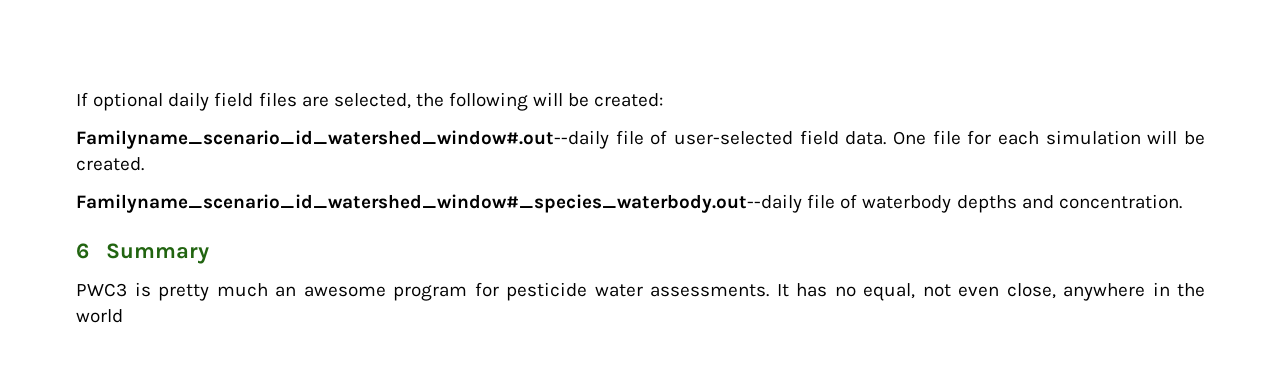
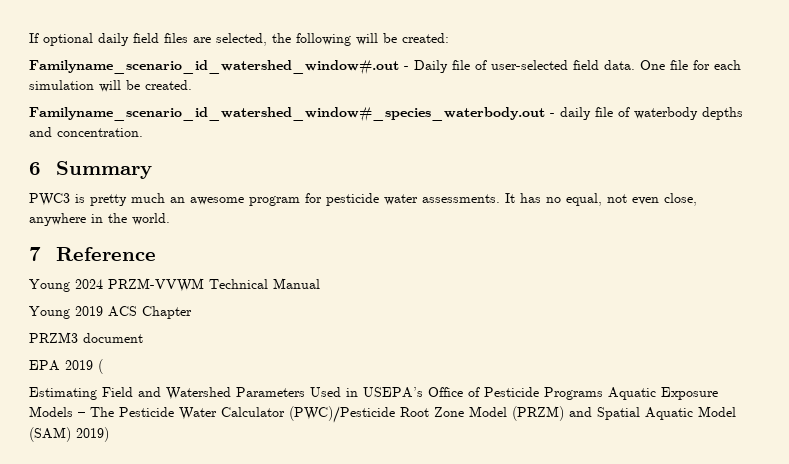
[76,130,609,149] Familyname_scenario_id_watershed_window#.out--daily -> [29,60,448,75] Familyname_scenario_id_watershed_window#.out - Daily
[76,194,802,213] Familyname_scenario_id_watershed_window#_species_waterbody.out--daily -> [29,107,591,122] Familyname_scenario_id_watershed_window#_species_waterbody.out - daily
[76,309,123,323] world -> [132,213,170,225] [29,247,156,261] [29,278,320,292] [29,306,192,319] [29,332,143,343] [29,359,103,374] [29,387,718,400] [29,406,736,423] [29,427,109,442] world. // 7 Reference // Young 2024 PRZM-VVWM Technical Manual // Young 2019 ACS Chapter // PRZM3 document // EPA 2019 ( // Estimating Field and Watershed Parameters Used in USEPA’s Office of Pesticide Programs Aquatic Exposure Models – The Pesticide Water Calculator (PWC)/Pesticide Root Zone Model (PRZM) and Spatial Aquatic Model (SAM) 2019)

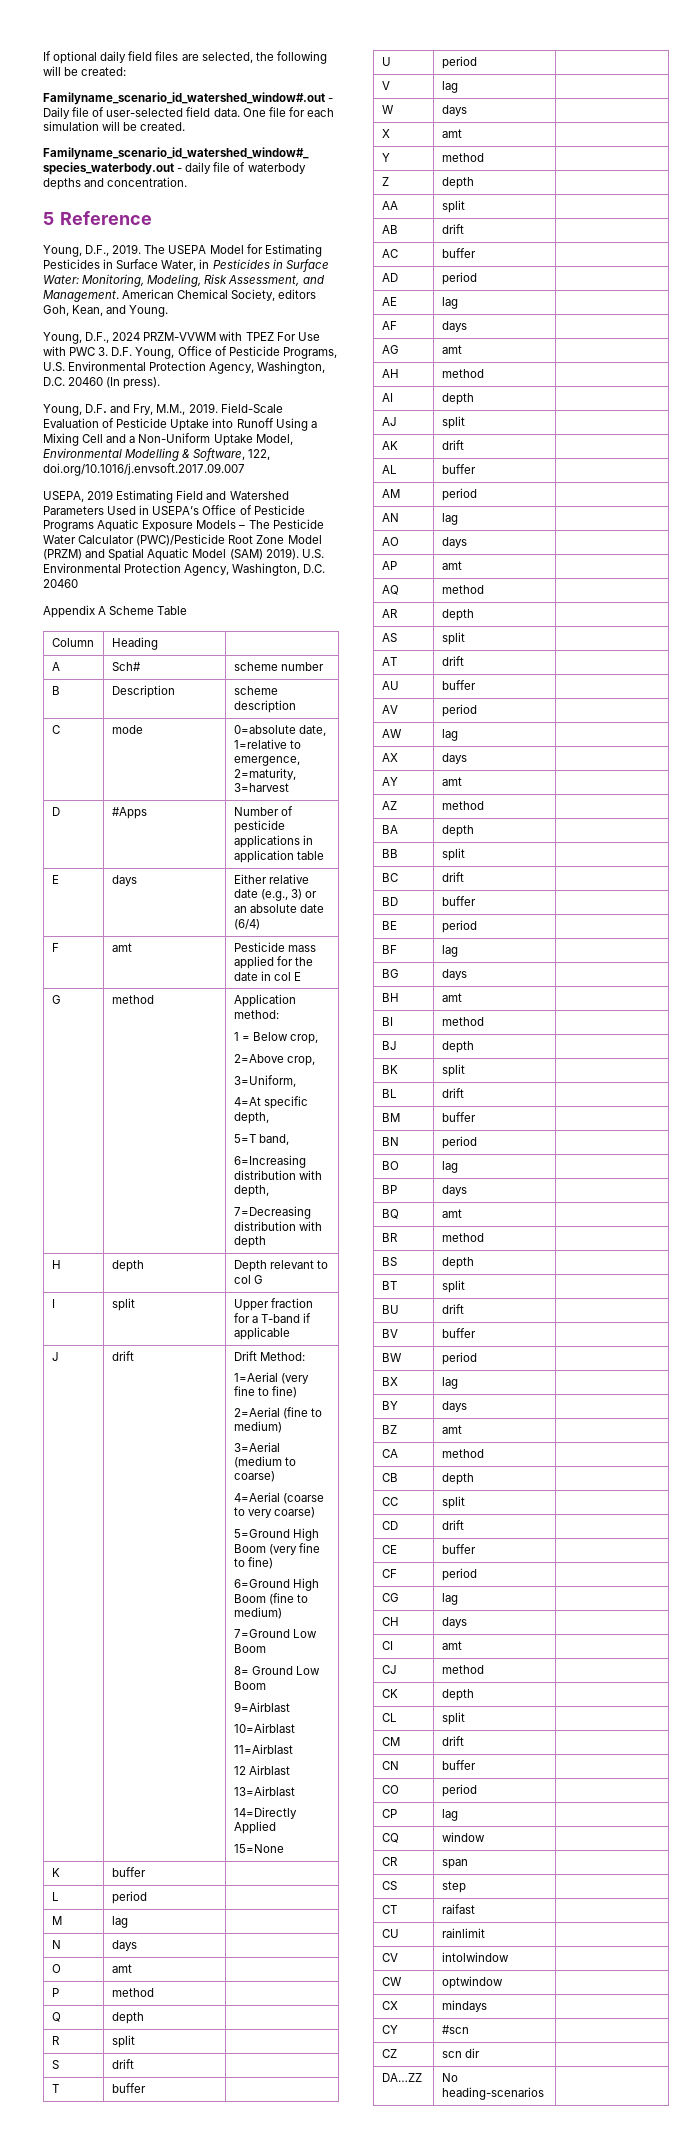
[29,161,152,179] [29,193,697,206] [29,213,170,226] [29,247,156,261] [29,278,320,292] [29,306,192,319] [29,332,143,343] [29,359,103,374] 6 Summary // PWC3 is pretty much an awesome program for pesticide water assessments. It has no equal, not even close, anywhere in the world. // 7 Reference // Young 2024 PRZM-VVWM Technical Manual // Young 2019 ACS Chapter // PRZM3 document // EPA 2019 ( // -> [43,211,152,225] [43,244,322,257] [43,259,329,272] [43,274,325,287] [43,289,317,302] [43,305,169,317] [43,331,320,344] [43,346,337,359] [43,361,326,374] [43,377,161,389] [43,403,283,416] [43,418,317,431] [43,433,293,446] [43,448,271,461] [43,463,245,476] [43,490,114,502] 5 Reference // Young, D.F., 2019. The USEPA Model for Estimating Pesticides in Surface Water, in Pesticides in Surface Water: Monitoring, Modeling, Risk Assessment, and Management. American Chemical Society, editors Goh, Kean, and Young. // Young, D.F., 2024 PRZM-VVWM with TPEZ For Use with PWC 3. D.F. Young, Office of Pesticide Programs, U.S. Environmental Protection Agency, Washington, D.C. 20460 (In press). // Young, D.F. and Fry, M.M., 2019. Field-Scale Evaluation of Pesticide Uptake into Runoff Using a Mixing Cell and a Non-Uniform Uptake Model, Environmental Modelling & Software, 122, doi.org/10.1016/j.envsoft.2017.09.007 // USEPA, 2019
[76,427,109,442] 2019) -> [265,548,324,560] [43,563,326,576] [43,579,78,588] [43,605,188,618] [51,638,94,647] [111,637,158,650] [51,662,60,671] [111,662,141,671] [233,662,325,671] [51,686,60,695] [111,685,175,698] [233,686,278,695] [233,700,296,713] [51,725,60,734] [111,725,143,734] [233,725,327,736] [233,739,302,749] [233,756,300,766] [233,768,296,780] [233,783,289,792] [51,807,60,816] [111,807,147,819] [233,806,294,816] [233,820,285,833] [233,835,314,848] [233,850,325,863] [51,875,59,884] [111,875,137,886] [233,874,310,884] [233,889,318,901] [233,904,325,913] [233,919,260,930] [51,943,59,952] [111,943,132,952] [233,942,317,952] [233,956,314,969] [233,971,302,981] [51,995,61,1004] [111,995,154,1004] [233,994,296,1007] [233,1010,279,1019] [233,1032,319,1044] [233,1054,316,1066] [233,1075,296,1087] [233,1096,309,1109] [233,1112,269,1124] [233,1134,290,1145] [233,1155,306,1168] [233,1170,323,1180] [233,1185,269,1197] [233,1206,311,1219] [233,1221,323,1231] [233,1236,266,1248] [51,1260,61,1269] [111,1260,144,1272] [233,1260,329,1272] [233,1275,264,1284] [51,1299,55,1308] [111,1298,135,1311] [233,1298,314,1311] [233,1313,312,1323] [233,1327,290,1340] [51,1352,59,1361] [111,1351,134,1361] [233,1351,306,1361] [233,1372,310,1384] [233,1386,298,1398] [233,1407,323,1419] [233,1421,282,1433] [233,1442,280,1452] [233,1456,297,1468] [233,1471,275,1482] [233,1492,325,1504] [233,1507,316,1518] [233,1528,320,1541] [233,1543,321,1555] [233,1557,274,1569] [233,1578,320,1591] [233,1593,309,1605] [233,1607,282,1619] [233,1629,318,1638] [233,1644,266,1653] [233,1666,321,1675] [233,1681,266,1690] [233,1702,290,1712] [233,1723,295,1733] [233,1744,293,1754] [233,1765,291,1775] [233,1786,295,1796] [233,1807,297,1819] [233,1821,276,1834] [233,1844,284,1853] [51,1868,60,1877] [111,1867,146,1877] [51,1892,59,1901] [111,1891,147,1904] [51,1916,62,1925] [111,1916,128,1928] [51,1940,61,1949] [111,1940,137,1951] [51,1964,61,1973] [111,1964,132,1973] [51,1988,59,1997] [111,1988,154,1997] [51,2012,61,2022] [111,2012,144,2024] [51,2036,60,2045] [111,2035,135,2048] [51,2060,59,2069] [111,2059,134,2069] [51,2084,59,2093] [111,2083,146,2093] [381,57,391,66] [441,56,477,69] [381,81,390,90] [441,81,458,93] [381,105,394,114] [441,105,467,116] [381,129,390,138] [441,129,462,138] [381,153,390,162] [441,153,484,162] [381,177,389,186] [441,177,474,189] [381,201,398,210] [441,200,465,213] [381,225,398,234] [441,224,464,234] [381,249,398,258] [441,248,476,258] [381,273,398,282] [441,272,477,285] [381,297,397,306] [441,297,458,309] [381,321,397,330] [441,321,467,332] [381,345,399,354] [441,345,462,354] [381,369,399,378] [441,369,484,378] [381,393,393,402] [441,393,474,405] [381,417,397,426] [441,416,465,429] [381,441,398,450] [441,440,464,450] [381,465,397,474] [441,464,476,474] [381,489,400,498] [441,488,477,501] [381,513,399,522] [441,513,458,525] [381,537,399,546] [441,537,467,548] [381,561,397,570] [441,561,462,570] [381,585,399,595] [441,585,484,594] [381,609,398,618] [441,609,474,621] [381,633,397,642] [441,632,465,645] [381,657,397,666] [441,656,464,666] [381,681,399,690] [441,680,476,690] [381,705,398,714] [441,704,477,717] [381,729,402,738] [441,729,458,741] [381,753,398,762] [441,753,467,764] [381,777,398,786] [441,777,462,786] [381,801,397,810] [441,801,484,810] [381,825,398,834] [441,825,474,837] [381,849,398,858] [441,848,465,861] [381,873,398,882] [441,872,464,882] [381,897,398,906] [441,896,476,906] [381,921,397,930] [441,920,477,933] [381,945,397,954] [441,945,458,957] [381,969,399,978] [441,969,467,980] [381,993,399,1002] [441,993,462,1002] [381,1017,393,1026] [441,1017,484,1026] [381,1041,397,1050] [441,1041,474,1053] [381,1065,398,1074] [441,1064,465,1077] [381,1089,397,1098] [441,1088,464,1098] [381,1113,400,1122] [441,1112,476,1122] [381,1137,399,1146] [441,1136,477,1149] [381,1161,399,1170] [441,1161,458,1173] [381,1185,397,1194] [441,1185,467,1196] [381,1209,399,1219] [441,1209,462,1218] [381,1233,398,1242] [441,1233,484,1242] [381,1257,397,1266] [441,1257,474,1269] [381,1281,397,1290] [441,1280,465,1293] [381,1305,399,1314] [441,1304,464,1314] [381,1329,398,1338] [441,1328,476,1338] [381,1353,402,1362] [441,1352,477,1365] [381,1377,398,1386] [441,1377,458,1389] [381,1401,398,1410] [441,1401,467,1412] [381,1425,397,1434] [441,1425,462,1434] [381,1449,398,1458] [441,1449,484,1458] [381,1473,398,1482] [441,1473,474,1485] [381,1497,398,1506] [441,1496,465,1509] [381,1521,398,1530] [441,1520,464,1530] [381,1545,397,1554] [441,1544,476,1554] [381,1569,397,1578] [441,1568,477,1581] [381,1593,399,1602] [441,1593,458,1605] [381,1617,399,1626] [441,1617,467,1628] [381,1641,393,1650] [441,1641,462,1650] [381,1665,397,1674] [441,1665,484,1674] [381,1689,398,1698] [441,1689,474,1701] [381,1713,397,1722] [441,1712,465,1725] [381,1737,400,1746] [441,1736,464,1746] [381,1761,399,1770] [441,1760,476,1770] [381,1785,399,1794] [441,1784,477,1797] [381,1809,397,1818] [441,1809,458,1821] [381,1833,399,1843] [441,1832,485,1842] [381,1857,398,1866] [441,1859,468,1869] [381,1881,397,1890] [441,1881,466,1893] [381,1905,397,1914] [441,1904,475,1914] [381,1929,399,1938] [441,1928,485,1938] [381,1953,398,1962] [441,1952,509,1962] [381,1977,402,1986] [441,1976,503,1989] [381,2001,398,2010] [441,2000,487,2012] [381,2025,398,2034] [441,2025,469,2034] [381,2049,397,2058] [441,2048,481,2058] [381,2073,422,2082] [441,2073,458,2082] [441,2087,544,2100] 2019). U.S. Environmental Protection Agency, Washington, D.C. 20460 // Appendix A Scheme Table // Column | Heading | // A | Sch# | scheme number // B | Description | scheme description // C | mode | 0=absolute date, 1=relative to emergence, 2=maturity, 3=harvest // D | #Apps | Number of pesticide applications in application table // E | days | Either relative date (e.g., 3) or an absolute date (6/4) // F | amt | Pesticide mass applied for the date in col E // G | method | Application method: // 1 = Below crop, // 2=Above crop, // 3=Uniform, // 4=At specific depth, // 5=T band, // 6=Increasing distribution with depth, // 7=Decreasing distribution with depth // H | depth | Depth relevant to col G // I | split | Upper fraction for a T-band if applicable // J | drift | Drift Method: // 1=Aerial (very fine to fine) // 2=Aerial (fine to medium) // 3=Aerial (medium to coarse) // 4=Aerial (coarse to very coarse) // 5=Ground High Boom (very fine to fine) // 6=Ground High Boom (fine to medium) // 7=Ground Low Boom // 8= Ground Low Boom // 9=Airblast // 10=Airblast // 11=Airblast // 12 Airblast // 13=Airblast // 14=Directly Applied // 15=None // K | buffer | // L | period | // M | lag | // N | days | // O | amt | // P | method | // Q | depth | // R | split | // S | drift | // T | buffer | // U | period | // V | lag | // W | days | // X | amt | // Y | method | // Z | depth | // AA | split | // AB | drift | // AC | buffer | // AD | period | // AE | lag | // AF | days | // AG | amt | // AH | method | // AI | depth | // AJ | split | // AK | drift | // AL | buffer | // AM | period | // AN | lag | // AO | days | // AP | amt | // AQ | method | // AR | depth | // AS | split | // AT | drift | // AU | buffer | // AV | period | // AW | lag | // AX | days | // AY | amt | // AZ | method | // BA | depth | // BB | split | // BC | drift | // BD | buffer | // BE | period | // BF | lag | // BG | days | // BH | amt | // BI | method | // BJ | depth | // BK | split | // BL | drift | // BM | buffer | // BN | period | // BO | lag | // BP | days | // BQ | amt | // BR | method | // BS | depth | // BT | split | // BU | drift | // BV | buffer | // BW | period | // BX | lag | // BY | days | // BZ | amt | // CA | method | // CB | depth | // CC | split | // CD | drift | // CE | buffer | // CF | period | // CG | lag | // CH | days | // CI | amt | // CJ | method | // CK | depth | // CL | split | // CM | drift | // CN | buffer | // CO | period | // CP | lag | // CQ | window | // CR | span | // CS | step | // CT | raifast | // CU | rainlimit | // CV | intolwindow | // CW | optwindow | // CX | mindays | // CY | #scn | // CZ | scn dir | // DA…ZZ | No heading-scenarios |

